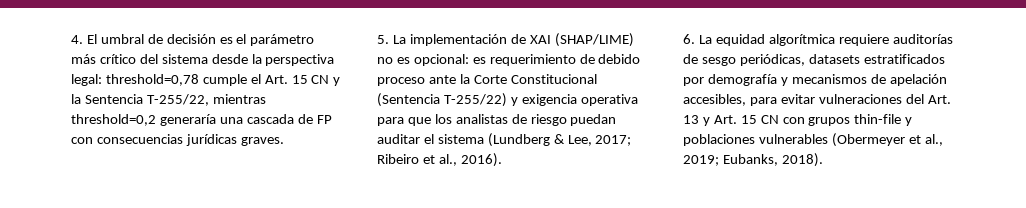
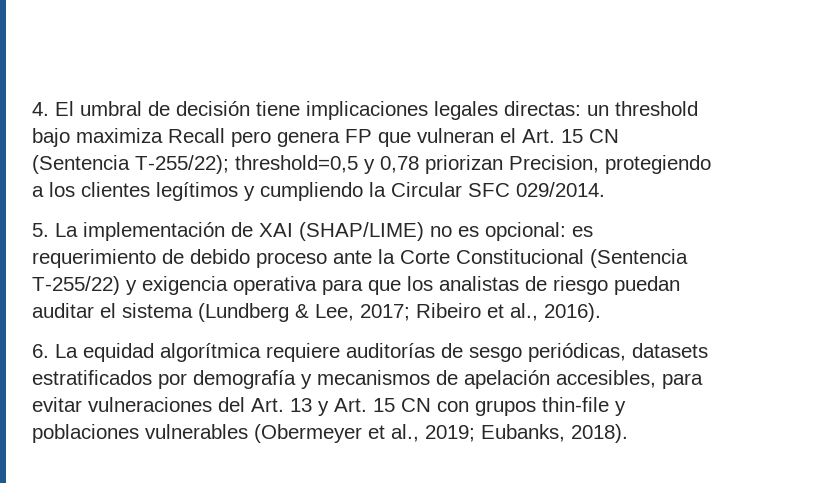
[219,34,315,46] [71,54,335,66] [71,74,341,86] [71,94,266,106] [71,114,332,126] [71,134,284,146] es el parámetro más crítico del sistema desde la perspectiva legal: threshold=0,78 cumple el Art. 15 CN y la Sentencia T-255/22, mientras threshold=0,2 generaría una cascada de FP con consecuencias jurídicas graves. -> [256,101,698,120] [32,128,619,147] [32,155,711,174] [32,182,605,201] tiene implicaciones legales directas: un threshold bajo maximiza Recall pero genera FP que vulneran el Art. 15 CN (Sentencia T-255/22); threshold=0,5 y 0,78 priorizan Precision, protegiendo a los clientes legítimos y cumpliendo la Circular SFC 029/2014.

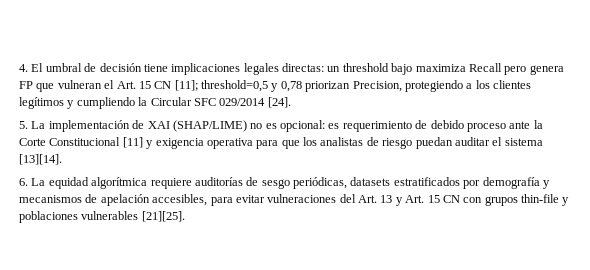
[32,155,229,174] (Sentencia T-255/22); -> [174,80,198,91] [11];
[516,182,605,197] 029/2014. -> [219,97,291,108] 029/2014 [24].
[590,249,688,268] [32,276,120,295] (Sentencia T-255/22) -> [122,137,143,148] [11]
[198,303,601,322] (Lundberg & Lee, 2017; Ribeiro et al., 2016). -> [19,154,62,165] [13][14].
[254,424,628,443] (Obermeyer et al., 2019; Eubanks, 2018). -> [141,211,185,222] [21][25].

